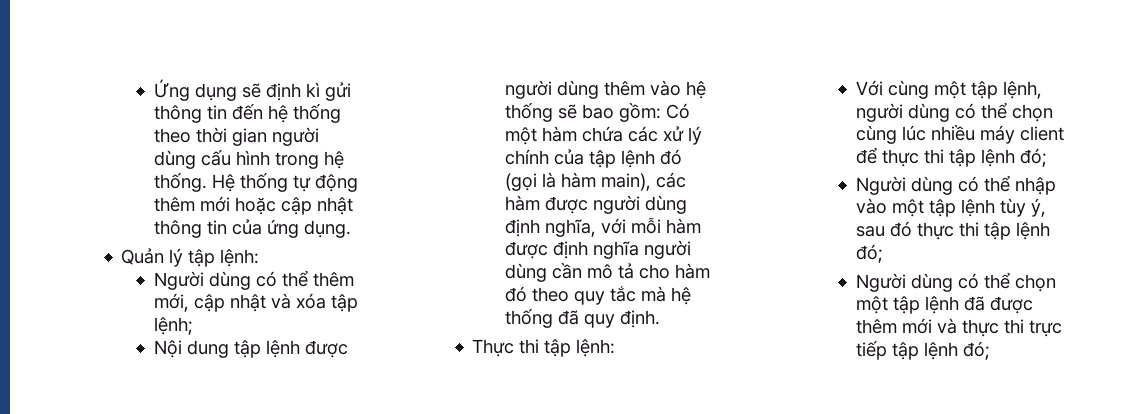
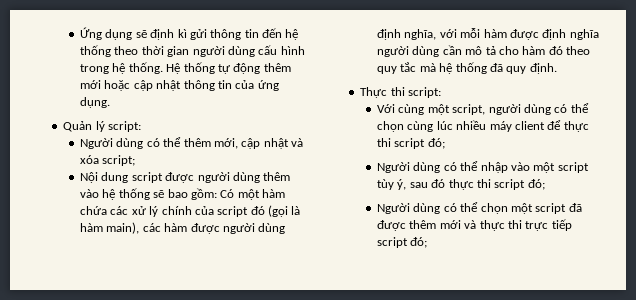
[188,249,260,267] tập lệnh: -> [108,121,142,132] script:
[331,294,359,312] [154,317,194,335] tập lệnh; -> [102,155,136,166] script;
[234,340,301,358] tập lệnh -> [131,172,163,183] script
[589,150,656,168] tập lệnh -> [217,206,249,217] script
[544,339,616,357] tập lệnh: -> [408,87,442,98] script:
[971,81,1043,99] tập lệnh, -> [452,104,486,115] script,
[949,149,1016,167] tập lệnh -> [394,138,426,149] script
[929,199,996,217] tập lệnh -> [557,162,589,173] script
[984,222,1051,240] tập lệnh -> [494,179,526,190] script
[893,296,960,314] tập lệnh -> [535,203,567,214] script
[892,342,959,360] tập lệnh -> [377,237,409,248] script

